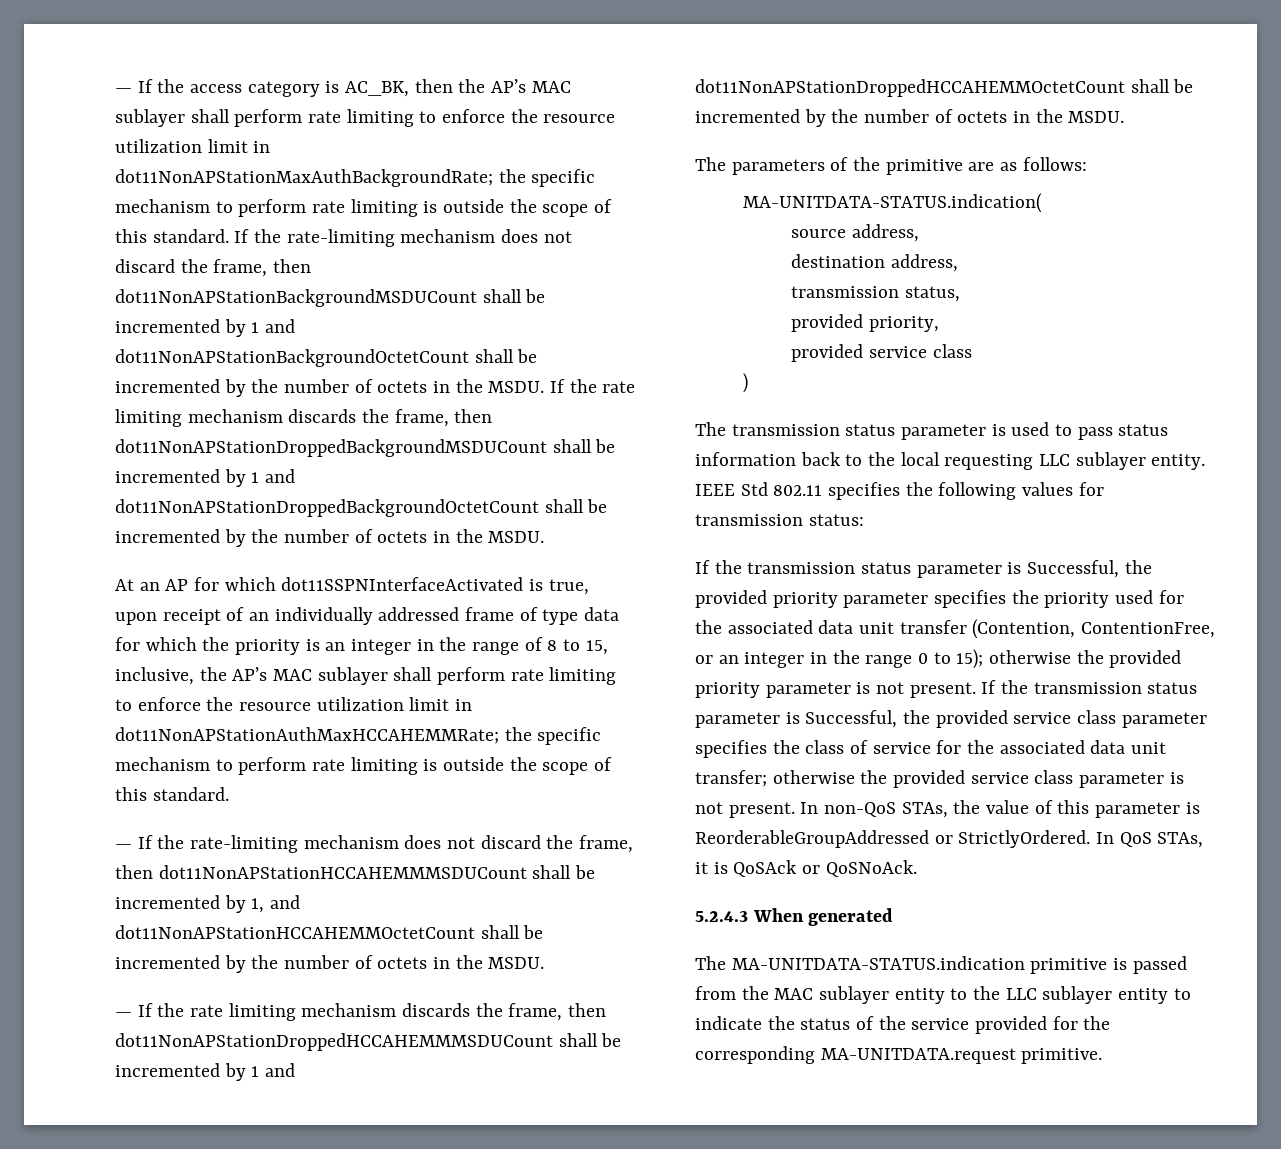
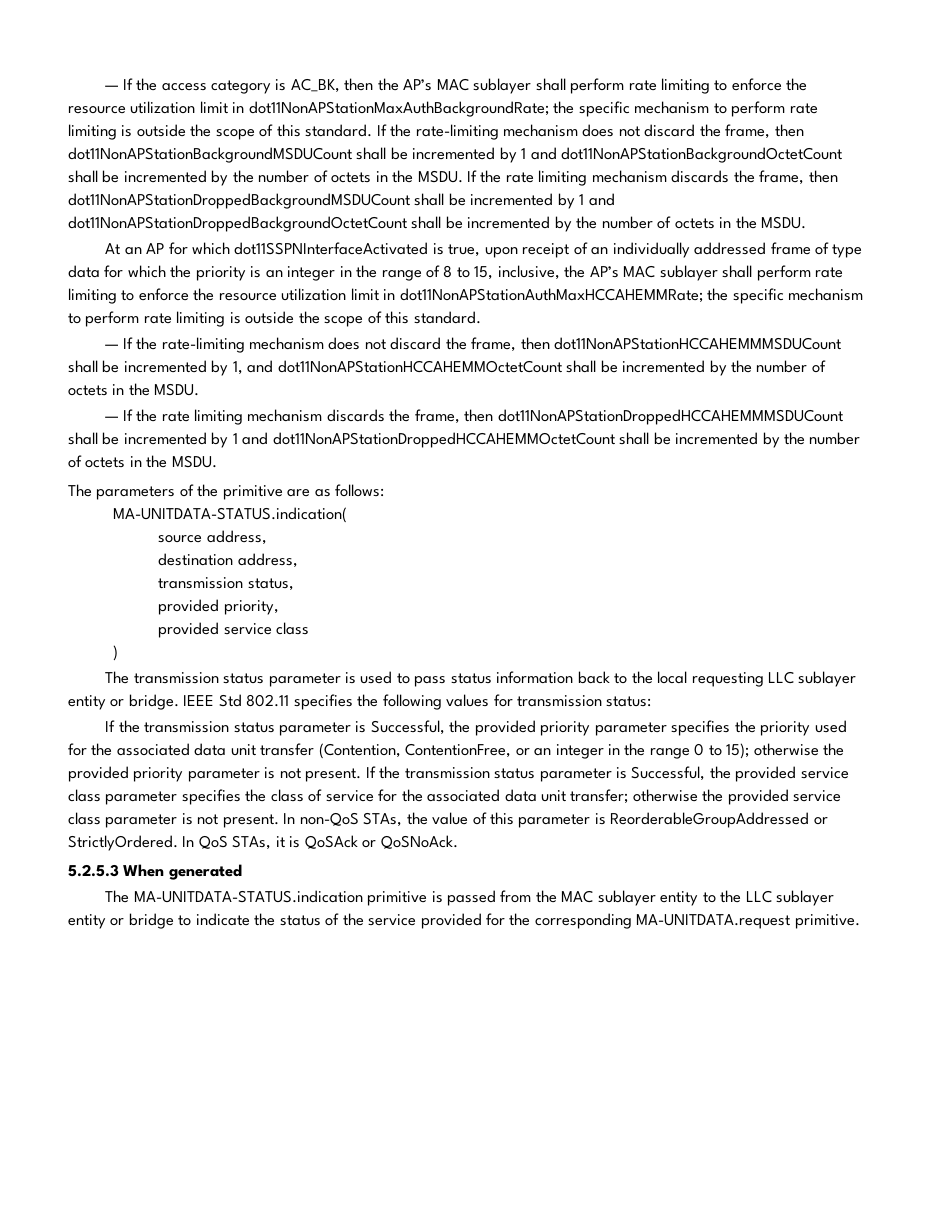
[1151,454,1206,470] entity. -> [68,694,179,710] entity or bridge.
[695,911,748,922] 5.2.4.3 -> [68,864,119,877] 5.2.5.3
(1169, 996) none -> [110,913,174,929] or bridge

